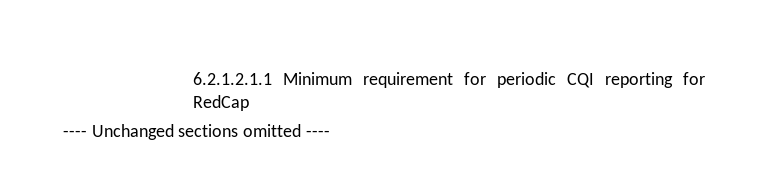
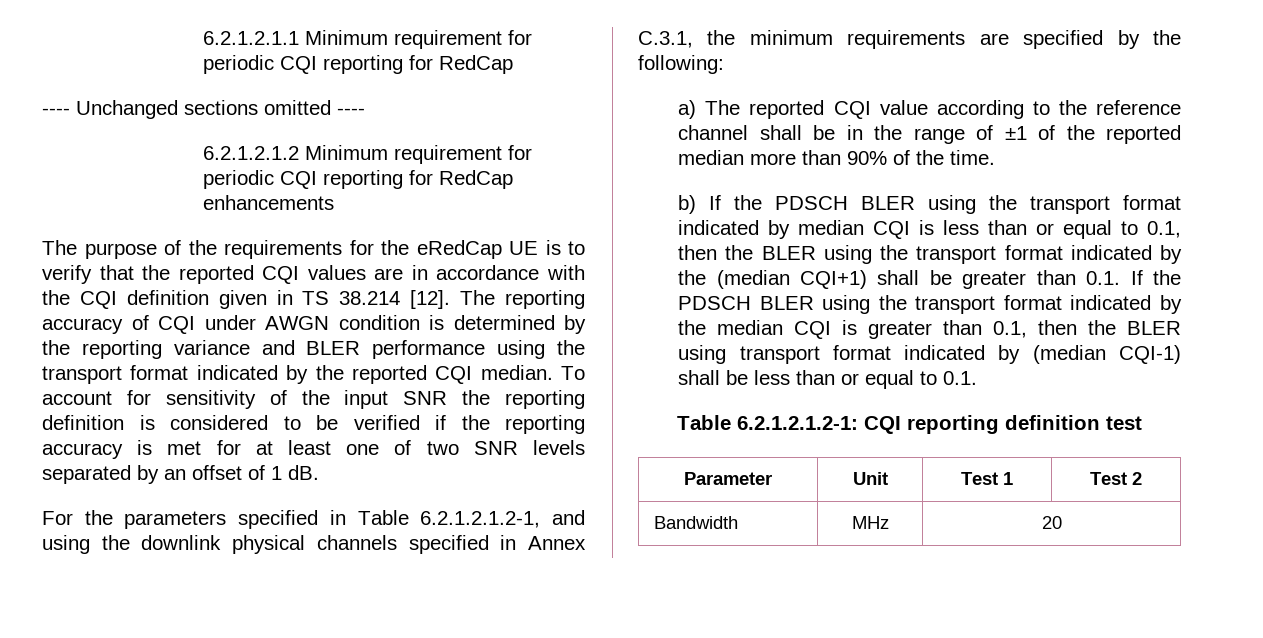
(330, 133) none -> [202,145,532,164] [202,170,513,189] [202,195,334,210] [42,240,585,259] [42,265,585,284] [42,290,586,309] [42,315,586,334] [42,340,585,359] [42,365,585,384] [42,390,585,409] [42,415,585,434] [42,440,585,459] [42,465,319,484] [42,510,585,529] [42,535,586,554] [638,30,1181,49] [638,55,724,74] [678,100,1181,119] [678,125,1181,144] [678,150,996,165] [678,195,1181,214] [678,220,1181,239] [678,245,1182,264] [678,270,1181,289] [678,295,1182,314] [678,320,1181,339] [678,345,1181,364] [678,370,978,389] [677,415,1142,434] [684,472,772,485] [852,472,888,485] [961,472,1013,485] [1090,472,1142,485] [654,516,739,529] [851,516,889,529] [1041,516,1062,529] // 6.2.1.2.1.2 Minimum requirement for periodic CQI reporting for RedCap enhancements // The purpose of the requirements for the eRedCap UE is to verify that the reported CQI values are in accordance with the CQI definition given in TS 38.214 [12]. The reporting accuracy of CQI under AWGN condition is determined by the reporting variance and BLER performance using the transport format indicated by the reported CQI median. To account for sensitivity of the input SNR the reporting definition is considered to be verified if the reporting accuracy is met for at least one of two SNR levels separated by an offset of 1 dB. // For the parameters specified in Table 6.2.1.2.1.2-1, and using the downlink physical channels specified in Annex C.3.1, the minimum requirements are specified by the following: // a) The reported CQI value according to the reference channel shall be in the range of ±1 of the reported median more than 90% of the time. // b) If the PDSCH BLER using the transport format indicated by median CQI is less than or equal to 0.1, then the BLER using the transport format indicated by the (median CQI+1) shall be greater than 0.1. If the PDSCH BLER using the transport format indicated by the median CQI is greater than 0.1, then the BLER using transport format indicated by (median CQI-1) shall be less than or equal to 0.1. // Table 6.2.1.2.1.2-1: CQI reporting definition test // Parameter | Unit | Test 1 | Test 2 // Bandwidth | MHz | 20

